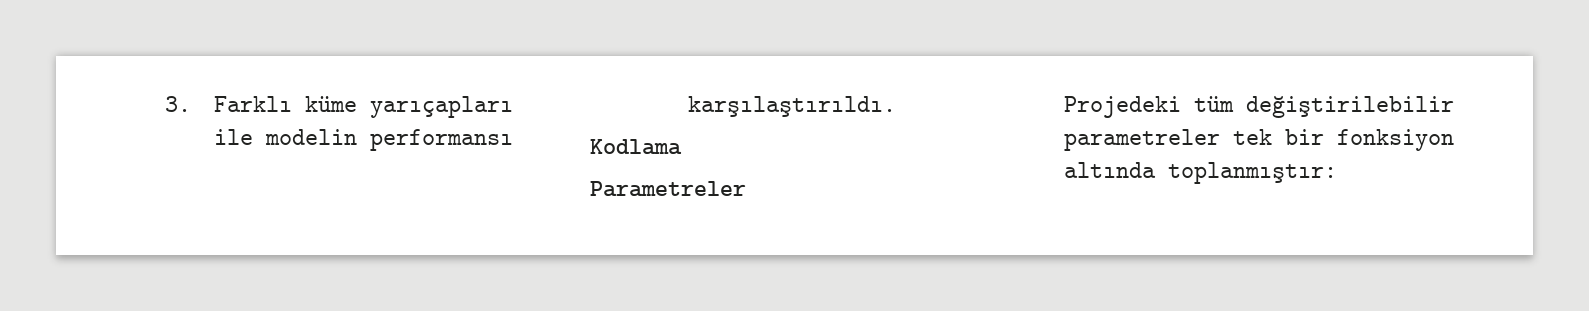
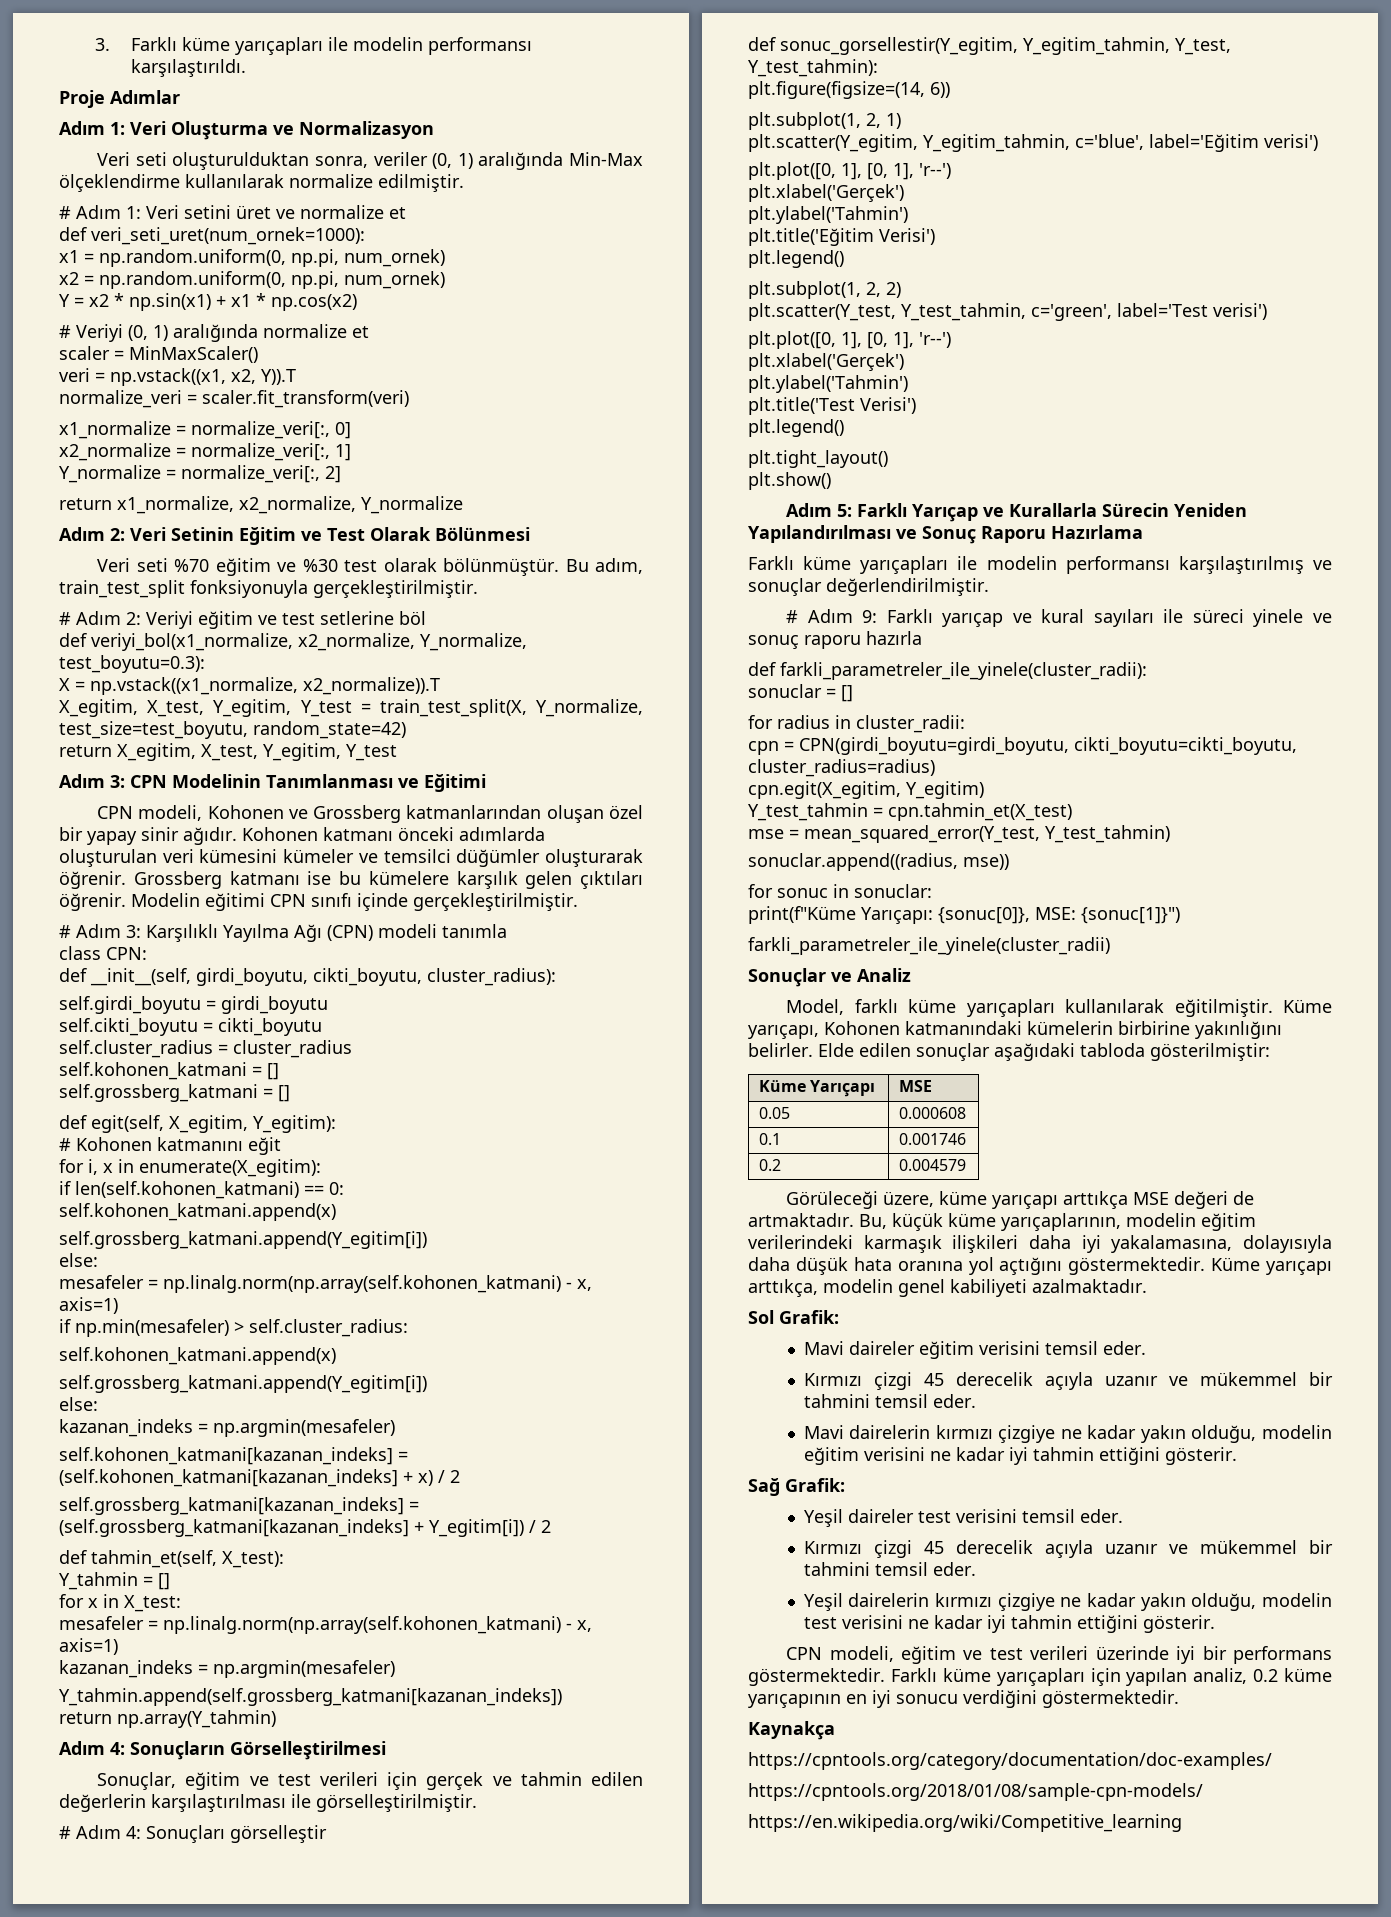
[590,139,682,155] [590,181,746,197] [1064,96,1454,118] [1064,129,1454,151] [1064,162,1337,184] Kodlama // Parametreler // Projedeki tüm değiştirilebilir parametreler tek bir fonksiyon altında toplanmıştır: -> [59,90,180,108] [59,121,434,140] [97,152,643,170] [59,174,464,192] [59,205,406,219] [59,227,365,245] [59,249,445,267] [59,271,445,289] [59,293,357,311] [59,324,369,342] [59,346,258,363] [59,368,296,386] [59,390,409,408] [59,421,351,439] [59,443,351,461] [59,465,341,483] [59,496,463,514] [59,527,530,545] [97,558,643,576] [59,580,478,598] [59,611,426,629] [59,633,527,651] [59,655,205,673] [59,677,440,695] [59,699,643,717] [59,721,406,739] [59,743,397,761] [59,774,486,792] [97,805,643,823] [59,827,545,845] [59,849,643,867] [59,871,643,889] [59,893,578,911] [59,924,507,942] [59,946,147,960] [59,968,556,986] [59,996,328,1014] [59,1018,322,1036] [59,1040,352,1058] [59,1062,279,1080] [59,1084,290,1102] [59,1115,336,1133] [59,1137,281,1155] [59,1159,321,1177] [59,1181,344,1199] [59,1203,336,1221] [59,1231,427,1249] [59,1253,98,1267] [59,1275,592,1293] [59,1297,118,1314] [59,1319,408,1337] [59,1347,336,1365] [59,1375,427,1393] [59,1397,98,1411] [59,1419,395,1437] [59,1447,408,1465] [59,1469,460,1487] [59,1497,419,1515] [59,1519,551,1537] [59,1550,284,1568] [59,1572,170,1590] [59,1594,181,1612] [59,1616,592,1634] [59,1638,118,1655] [59,1660,395,1678] [59,1688,562,1706] [59,1710,276,1728] [59,1741,386,1760] [97,1772,643,1790] [59,1794,477,1812] [59,1825,327,1843] [748,37,1231,55] [748,59,878,77] [748,81,950,99] [748,112,901,130] [748,134,1318,152] [748,162,951,180] [748,184,904,202] [748,206,908,224] [748,228,935,246] [748,250,844,268] [748,281,901,299] [748,303,1267,321] [748,331,951,349] [748,353,904,371] [748,375,908,393] [748,397,916,415] [748,419,844,437] [748,450,888,468] [748,472,831,490] [786,503,1248,522] [748,525,1143,544] [748,556,1332,574] [748,578,989,596] [786,609,1332,627] [748,631,922,649] [748,662,1147,680] [748,684,853,702] [748,715,965,733] [748,737,1297,755] [748,759,935,777] [748,781,984,799] [748,803,1072,821] [748,825,1170,843] [748,853,1009,871] [748,884,932,898] [748,906,1180,924] [748,937,1110,955] [748,968,911,987] [786,999,1332,1017] [748,1021,1282,1039] [748,1043,1270,1061] [759,1080,876,1097] [899,1080,933,1092] [759,1107,791,1119] [899,1107,967,1119] [759,1133,782,1145] [899,1133,967,1145] [759,1159,782,1171] [899,1159,967,1171] [786,1191,1255,1209] [748,1213,1256,1231] [748,1235,1332,1253] [748,1257,1332,1275] [748,1279,1147,1297] [748,1310,839,1324] [803,1341,1146,1359] [803,1372,1333,1390] [803,1394,976,1408] [803,1425,1332,1443] [803,1447,1237,1465] [748,1478,845,1496] [803,1509,1123,1527] [803,1540,1333,1558] [803,1562,976,1576] [803,1593,1332,1611] [803,1615,1215,1633] [786,1646,1332,1664] [748,1668,1332,1686] [748,1690,1179,1708] [748,1721,835,1740] [748,1752,1272,1770] [748,1783,1203,1801] [748,1814,1182,1832] Proje Adımlar // Adım 1: Veri Oluşturma ve Normalizasyon // Veri seti oluşturulduktan sonra, veriler (0, 1) aralığında Min-Max ölçeklendirme kullanılarak normalize edilmiştir. // # Adım 1: Veri setini üret ve normalize et // def veri_seti_uret(num_ornek=1000): // x1 = np.random.uniform(0, np.pi, num_ornek) // x2 = np.random.uniform(0, np.pi, num_ornek) // Y = x2 * np.sin(x1) + x1 * np.cos(x2) // # Veriyi (0, 1) aralığında normalize et // scaler = MinMaxScaler() // veri = np.vstack((x1, x2, Y)).T // normalize_veri = scaler.fit_transform(veri) // x1_normalize = normalize_veri[:, 0] // x2_normalize = normalize_veri[:, 1] // Y_normalize = normalize_veri[:, 2] // return x1_normalize, x2_normalize, Y_normalize // Adım 2: Veri Setinin Eğitim ve Test Olarak Bölünmesi // Veri seti %70 eğitim ve %30 test olarak bölünmüştür. Bu adım, train_test_split fonksiyonuyla gerçekleştirilmiştir. // # Adım 2: Veriyi eğitim ve test setlerine böl // def veriyi_bol(x1_normalize, x2_normalize, Y_normalize, test_boyutu=0.3): // X = np.vstack((x1_normalize, x2_normalize)).T // X_egitim, X_test, Y_egitim, Y_test = train_test_split(X, Y_normalize, test_size=test_boyutu, random_state=42) // return X_egitim, X_test, Y_egitim, Y_test // Adım 3: CPN Modelinin Tanımlanması ve Eğitimi // CPN modeli, Kohonen ve Grossberg katmanlarından oluşan özel bir yapay sinir ağıdır. Kohonen katmanı önceki adımlarda oluşturulan veri kümesini kümeler ve temsilci düğümler oluşturarak öğrenir. Grossberg katmanı ise bu kümelere karşılık gelen çıktıları öğrenir. Modelin eğitimi CPN sınıfı içinde gerçekleştirilmiştir. // # Adım 3: Karşılıklı Yayılma Ağı (CPN) modeli tanımla // class CPN: // def __init__(self, girdi_boyutu, cikti_boyutu, cluster_radius): // self.girdi_boyutu = girdi_boyutu // self.cikti_boyutu = cikti_boyutu // self.cluster_radius = cluster_radius // self.kohonen_katmani = [] // self.grossberg_katmani = [] // def egit(self, X_egitim, Y_egitim): // # Kohonen katmanını eğit // for i, x in enumerate(X_egitim): // if len(self.kohonen_katmani) == 0: // self.kohonen_katmani.append(x) // self.grossberg_katmani.append(Y_egitim[i]) // else: // mesafeler = np.linalg.norm(np.array(self.kohonen_katmani) - x, axis=1) // if np.min(mesafeler) > self.cluster_radius: // self.kohonen_katmani.append(x) // self.grossberg_katmani.append(Y_egitim[i]) // else: // kazanan_indeks = np.argmin(mesafeler) // self.kohonen_katmani[kazanan_indeks] = (self.kohonen_katmani[kazanan_indeks] + x) / 2 // self.grossberg_katmani[kazanan_indeks] = (self.grossberg_katmani[kazanan_indeks] + Y_egitim[i]) / 2 // def tahmin_et(self, X_test): // Y_tahmin = [] // for x in X_test: // mesafeler = np.linalg.norm(np.array(self.kohonen_katmani) - x, axis=1) // kazanan_indeks = np.argmin(mesafeler) // Y_tahmin.append(self.grossberg_katmani[kazanan_indeks]) // return np.array(Y_tahmin) // Adım 4: Sonuçların Görselleştirilmesi // Sonuçlar, eğitim ve test verileri için gerçek ve tahmin edilen değerlerin karşılaştırılması ile görselleştirilmiştir. // # Adım 4: Sonuçları görselleştir // def sonuc_gorsellestir(Y_egitim, Y_egitim_tahmin, Y_test, Y_test_tahmin): // plt.figure(figsize=(14, 6)) // plt.subplot(1, 2, 1) // plt.scatter(Y_egitim, Y_egitim_tahmin, c='blue', label='Eğitim verisi') // plt.plot([0, 1], [0, 1], 'r--') // plt.xlabel('Gerçek') // plt.ylabel('Tahmin') // plt.title('Eğitim Verisi') // plt.legend() // plt.subplot(1, 2, 2) // plt.scatter(Y_test, Y_test_tahmin, c='green', label='Test verisi') // plt.plot([0, 1], [0, 1], 'r--') // plt.xlabel('Gerçek') // plt.ylabel('Tahmin') // plt.title('Test Verisi') // plt.legend() // plt.tight_layout() // plt.show() // Adım 5: Farklı Yarıçap ve Kurallarla Sürecin Yeniden Yapılandırılması ve Sonuç Raporu Hazırlama // Farklı küme yarıçapları ile modelin performansı karşılaştırılmış ve sonuçlar değerlendirilmiştir. // # Adım 9: Farklı yarıçap ve kural sayıları ile süreci yinele ve sonuç raporu hazırla // def farkli_parametreler_ile_yinele(cluster_radii): // sonuclar = [] // for radius in cluster_radii: // cpn = CPN(girdi_boyutu=girdi_boyutu, cikti_boyutu=cikti_boyutu, cluster_radius=radius) // cpn.egit(X_egitim, Y_egitim) // Y_test_tahmin = cpn.tahmin_et(X_test) // mse = mean_squared_error(Y_test, Y_test_tahmin) // sonuclar.append((radius, mse)) // for sonuc in sonuclar: // print(f"Küme Yarıçapı: {sonuc[0]}, MSE: {sonuc[1]}") // farkli_parametreler_ile_yinele(cluster_radii) // Sonuçlar ve Analiz // Model, farklı küme yarıçapları kullanılarak eğitilmiştir. Küme yarıçapı, Kohonen katmanındaki kümelerin birbirine yakınlığını belirler. Elde edilen sonuçlar aşağıdaki tabloda gösterilmiştir: // Küme Yarıçapı | MSE // 0.05 | 0.000608 // 0.1 | 0.001746 // 0.2 | 0.004579 // Görüleceği üzere, küme yarıçapı arttıkça MSE değeri de artmaktadır. Bu, küçük küme yarıçaplarının, modelin eğitim verilerindeki karmaşık ilişkileri daha iyi yakalamasına, dolayısıyla daha düşük hata oranına yol açtığını göstermektedir. Küme yarıçapı arttıkça, modelin genel kabiliyeti azalmaktadır. // Sol Grafik: // Mavi daireler eğitim verisini temsil eder. // Kırmızı çizgi 45 derecelik açıyla uzanır ve mükemmel bir tahmini temsil eder. // Mavi dairelerin kırmızı çizgiye ne kadar yakın olduğu, modelin eğitim verisini ne kadar iyi tahmin ettiğini gösterir. // Sağ Grafik: // Yeşil daireler test verisini temsil eder. // Kırmızı çizgi 45 derecelik açıyla uzanır ve mükemmel bir tahmini temsil eder. // Yeşil dairelerin kırmızı çizgiye ne kadar yakın olduğu, modelin test verisini ne kadar iyi tahmin ettiğini gösterir. // CPN modeli, eğitim ve test verileri üzerinde iyi bir performans göstermektedir. Farklı küme yarıçapları için yapılan analiz, 0.2 küme yarıçapının en iyi sonucu verdiğini göstermektedir. // Kaynakça // https://cpntools.org/category/documentation/doc-examples/ // https://cpntools.org/2018/01/08/sample-cpn-models/ // https://en.wikipedia.org/wiki/Competitive_learning

